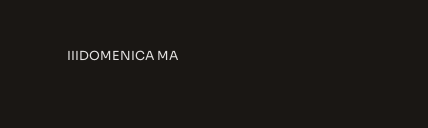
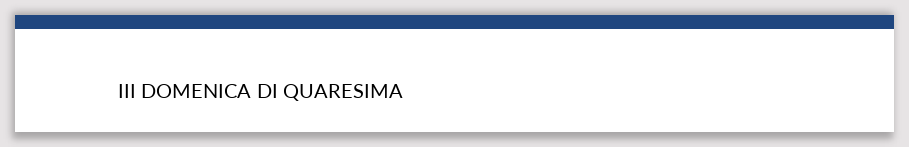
[67,50,180,61] IIIDOMENICA MA -> [118,84,403,101] III DOMENICA DI QUARESIMA

